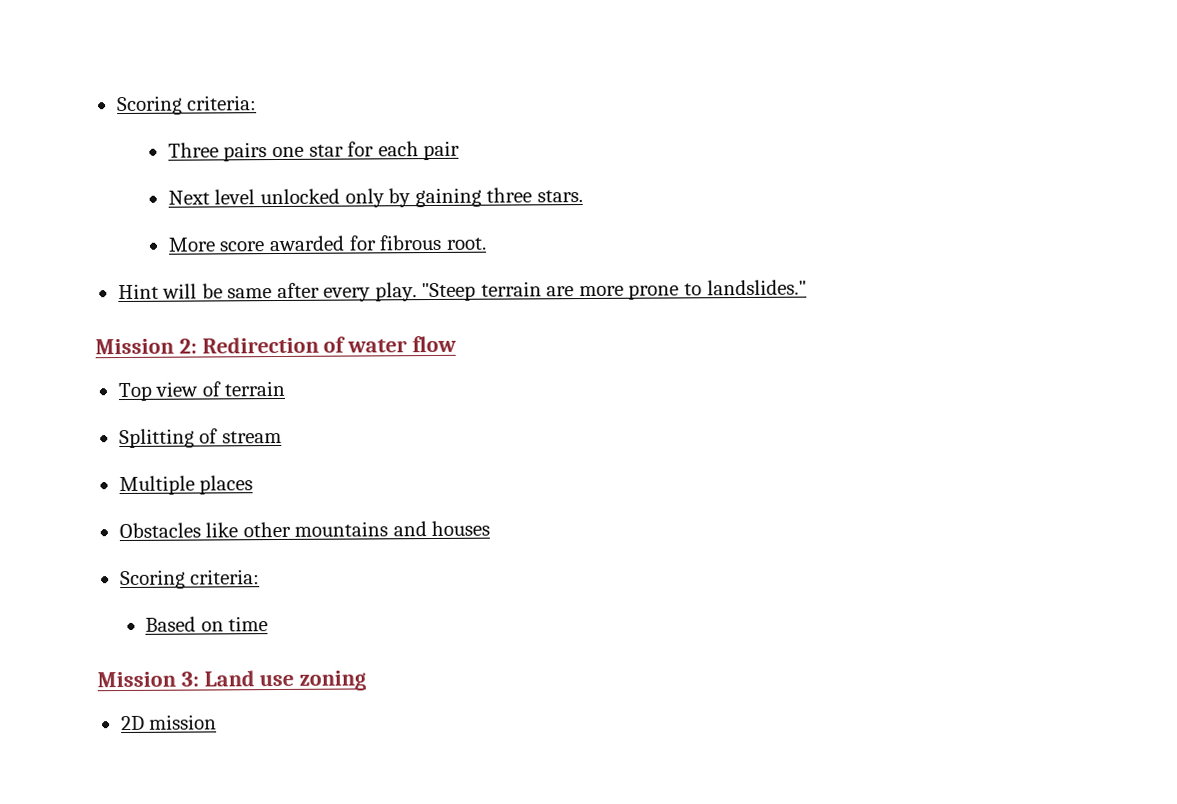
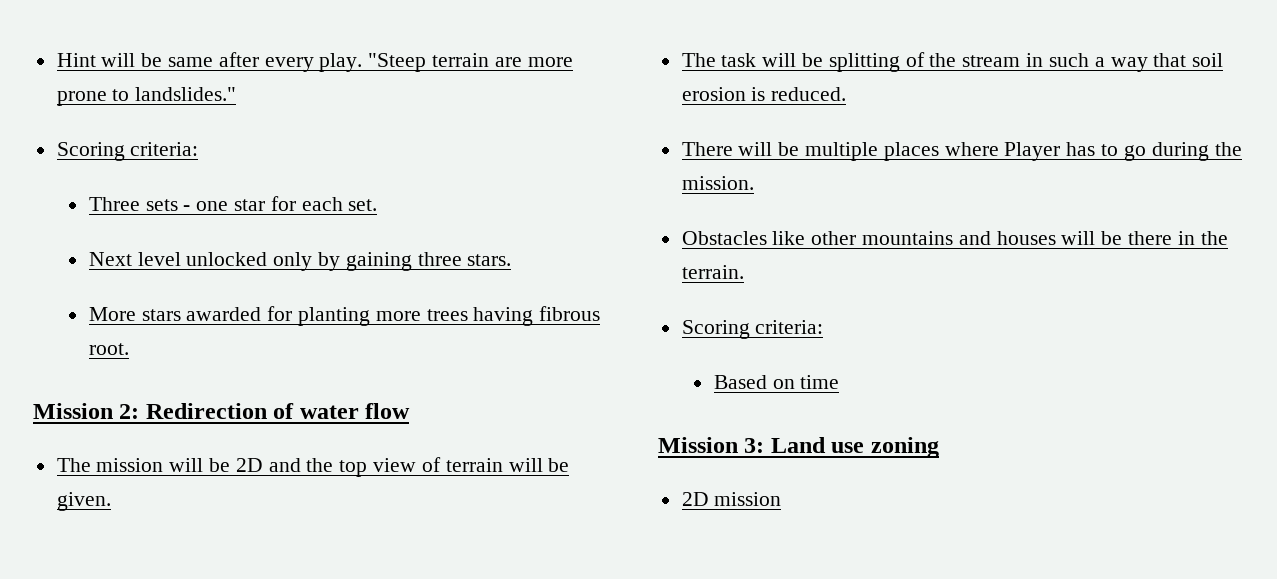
[116,95,258,116] [167,140,461,162] [167,187,583,208] [167,234,487,252] Scoring criteria: // Three pairs one star for each pair // Next level unlocked only by gaining three stars. // More score awarded for fibrous root. // -> (56, 60) none
(807, 287) none -> [56,142,199,161] [88,196,378,211] [88,252,512,271] [88,306,601,326] [88,343,129,355] // Scoring criteria: // Three sets - one star for each set. // Next level unlocked only by gaining three stars. // More stars awarded for planting more trees having fibrous root.
[117,380,286,402] [118,428,282,449] [118,475,254,496] Top view of terrain // Splitting of stream // Multiple places -> [56,457,570,477] [56,492,111,511] [681,52,1224,72] [681,87,847,101] [681,142,1242,161] [681,176,754,190] The mission will be 2D and the top view of terrain will be given. // The task will be splitting of the stream in such a way that soil erosion is reduced. // There will be multiple places where Player has to go during the mission.
(491, 528) none -> [1061,231,1228,245] [681,265,744,279] will be there in the terrain.

